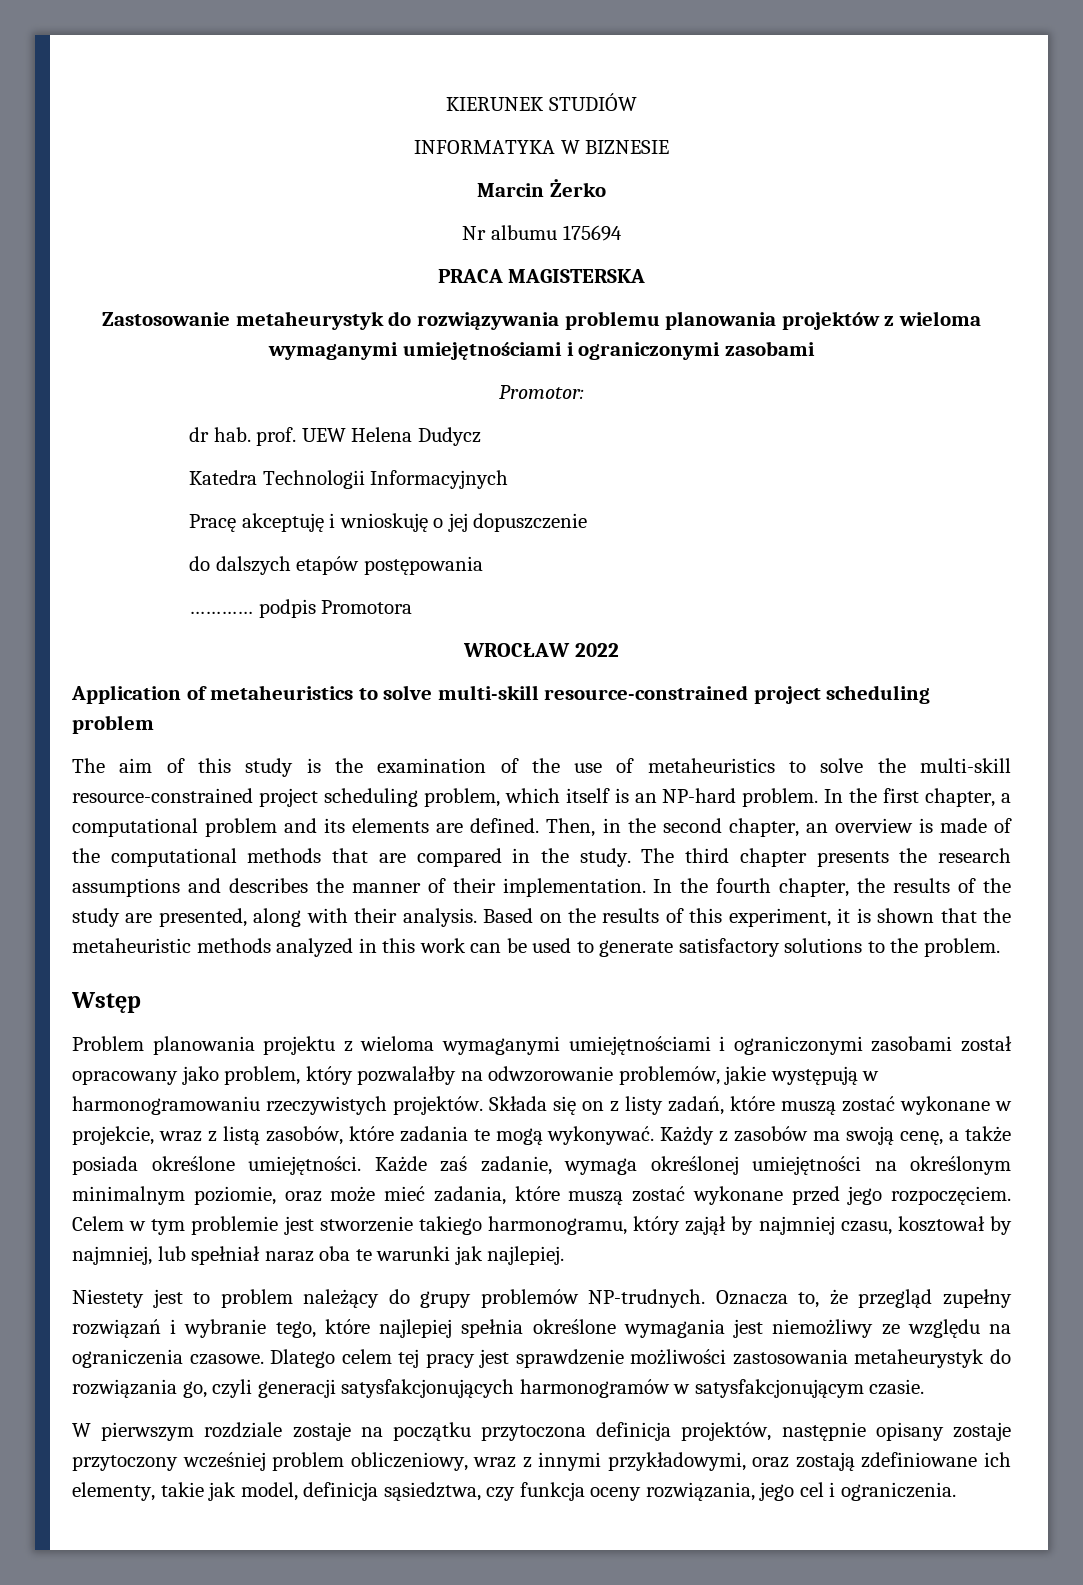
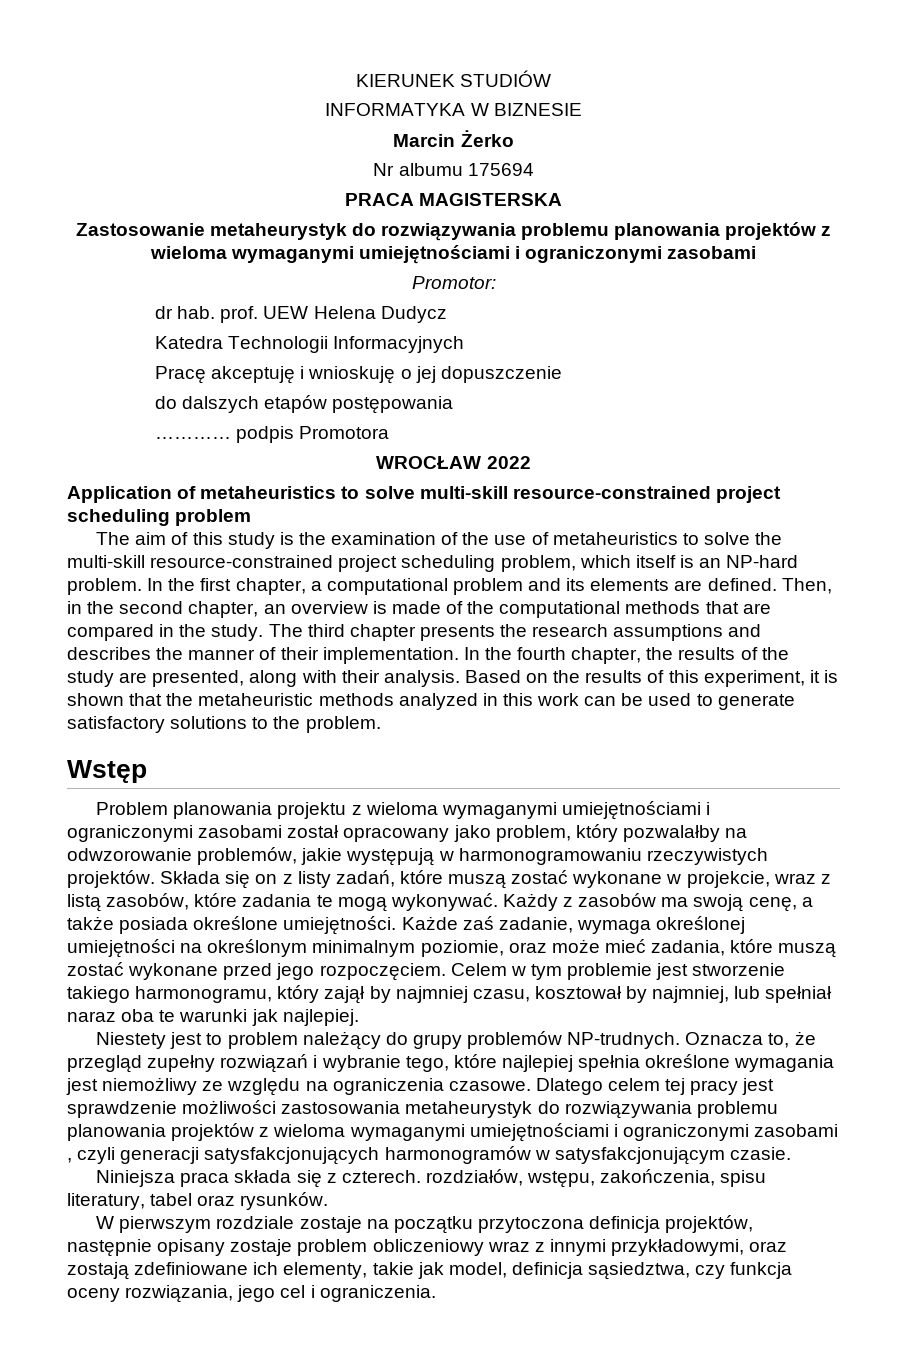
[72,1379,207,1398] rozwiązania go, -> [564,1101,778,1119] [67,1123,839,1142] [67,1158,72,1163] rozwiązywania problemu planowania projektów z wieloma wymaganymi umiejętnościami i ograniczonymi zasobami ,
(925, 1387) none -> [96,1169,767,1188] [67,1192,329,1210] // Niniejsza praca składa się z czterech. rozdziałów, wstępu, zakończenia, spisu literatury, tabel oraz rysunków.
[72,1452,468,1471] przytoczony wcześniej problem obliczeniowy, -> [297,1239,484,1256] problem obliczeniowy

